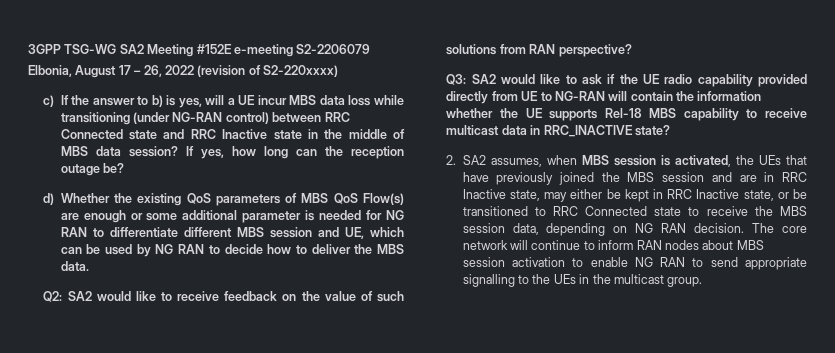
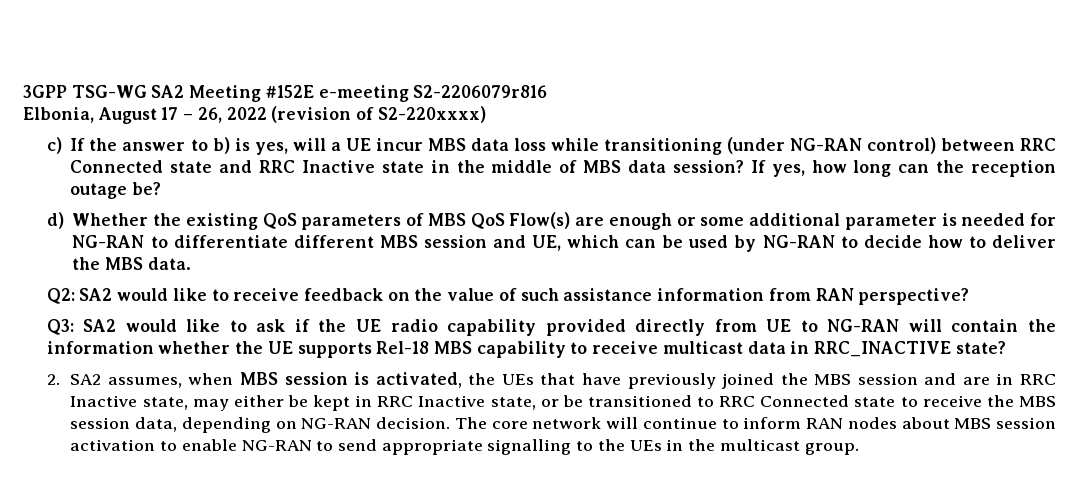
[296,44,371,54] S2-2206079 -> [413,85,548,98] S2-2206079r816
[385,210,404,220] [60,227,87,237] NG RAN -> [72,235,145,248] NG-RAN
[155,244,205,254] NG RAN -> [762,235,835,248] NG-RAN
[446,44,497,55] solutions -> [563,288,765,301] assistance information
[635,223,687,233] NG RAN -> [301,418,372,429] NG-RAN
[634,257,686,267] NG RAN -> [241,440,312,451] NG-RAN

